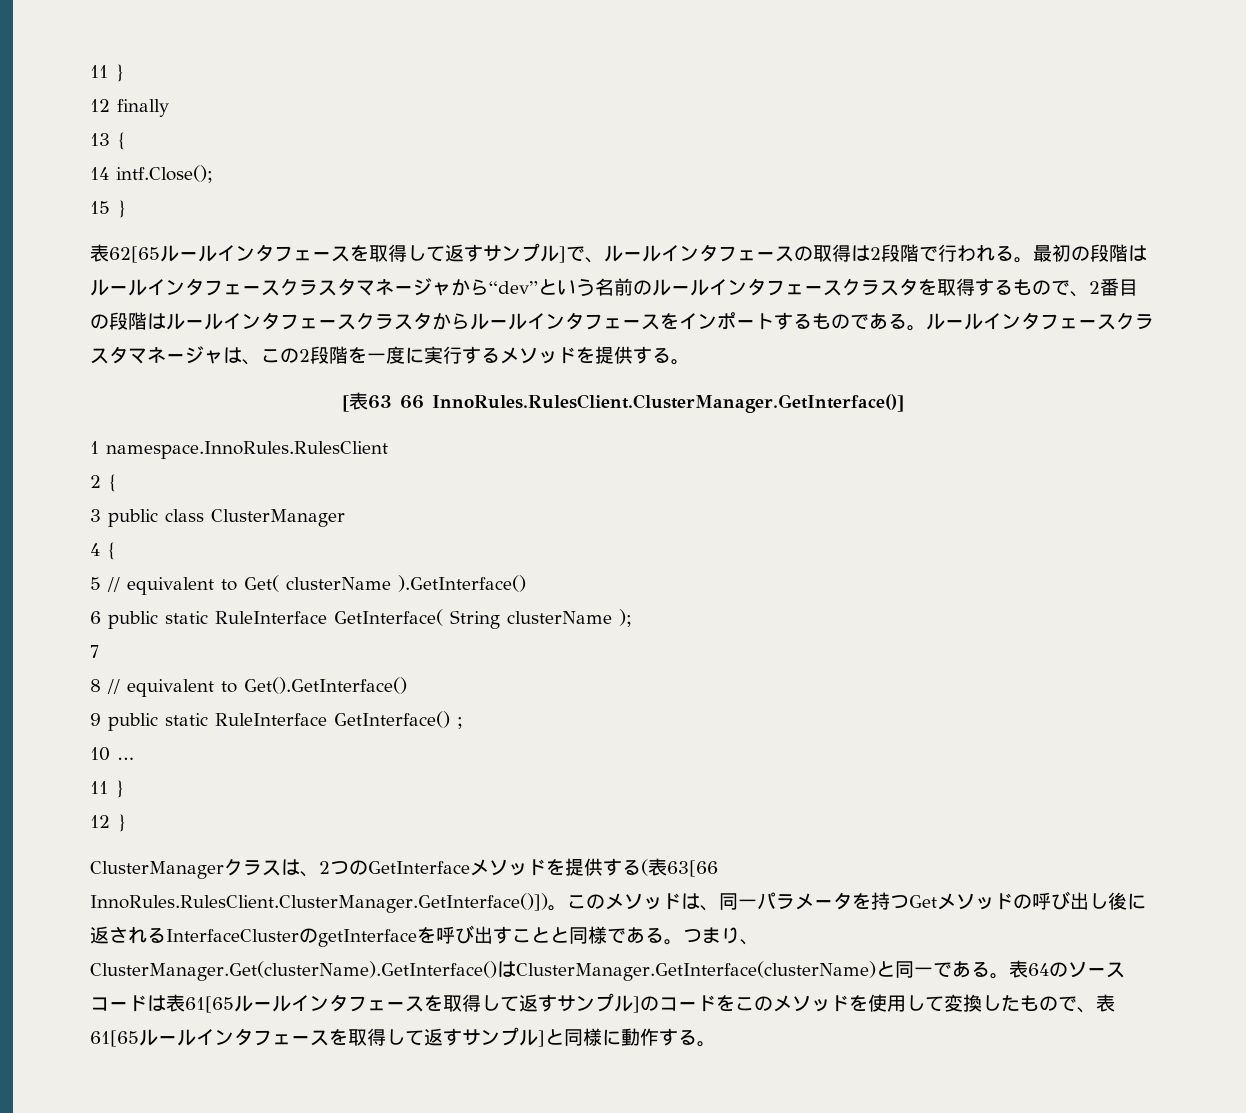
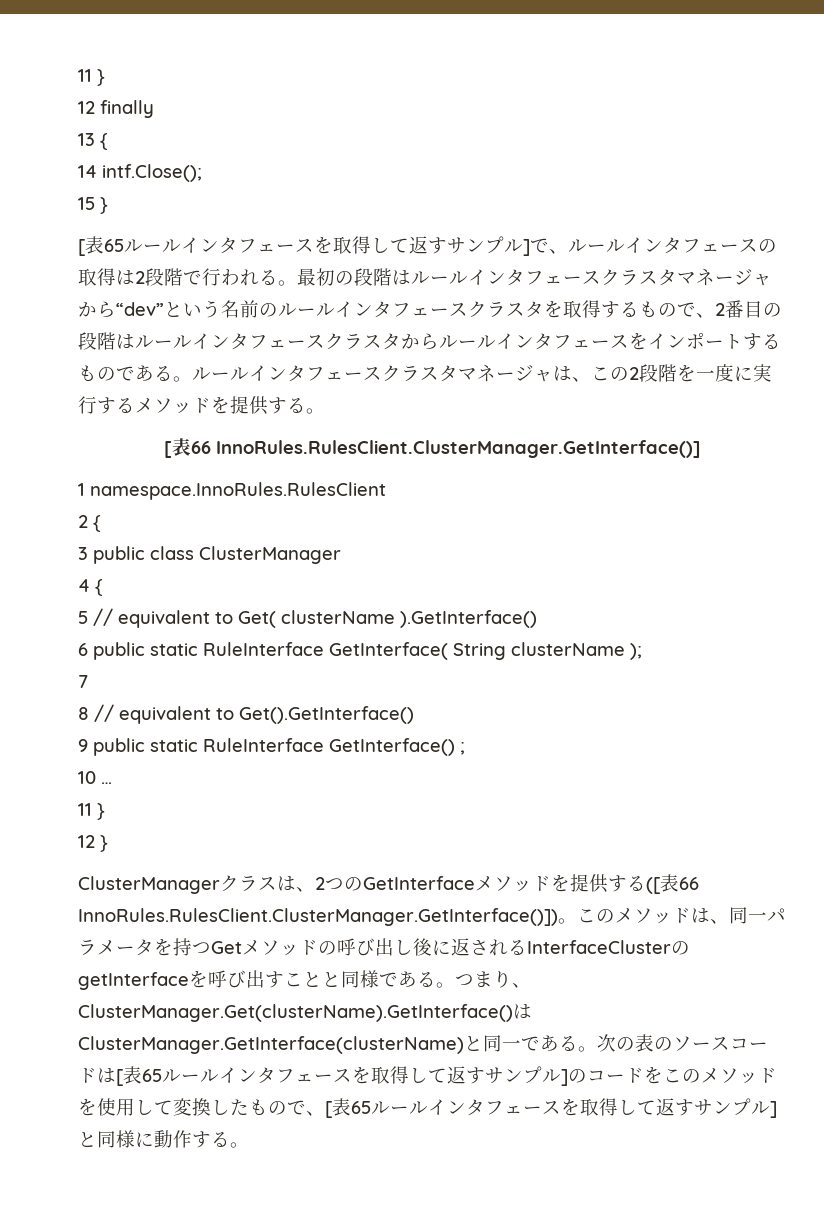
[90,244,160,263] 表62[65 -> [78,236,124,256] [表65
[368,395,393,409] 63 -> (191, 447) none
[641,858,718,877] (表63[66 -> [646,874,699,894] ([表66
[1008,960,1049,978] 表64 -> [597,1034,654,1052] 次の表
[166,994,234,1013] 表61[65 -> [116,1066,162,1086] [表65
[1096,994,1115,1012] [90,1030,139,1047] 表61[65 -> [325,1098,371,1118] [表65

